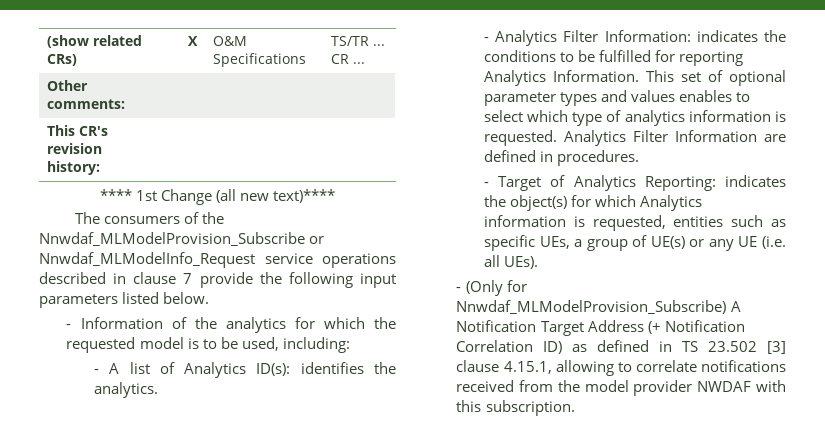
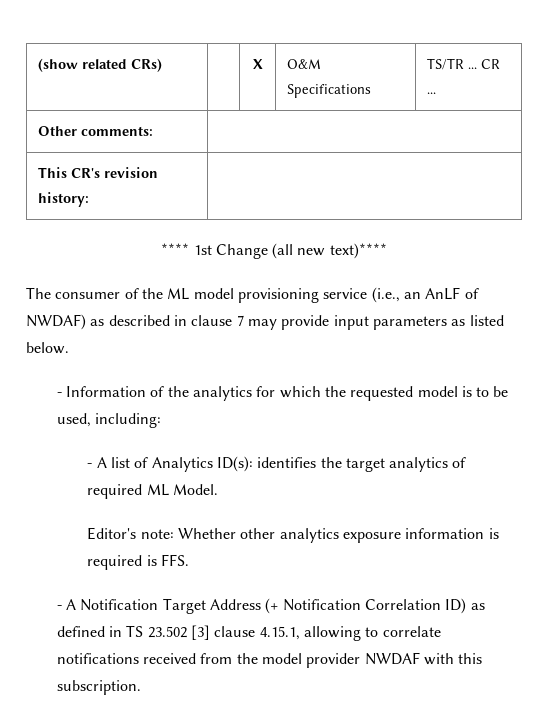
[104,212,225,224] [39,232,325,246] [39,252,396,268] consumers of the Nnwdaf_MLModelProvision_Subscribe or Nnwdaf_MLModelInfo_Request service operations -> [55,287,479,303] [26,314,105,330] consumer of the ML model provisioning service (i.e., an AnLF of NWDAF) as
[199,272,353,288] provide the following -> [247,315,330,330] may provide
(118, 301) none -> [451,319,466,326] as
[93,382,158,398] [483,30,786,46] [483,50,744,66] [483,70,786,86] [483,90,751,106] [483,110,786,126] [483,130,786,146] [483,150,640,166] [483,175,786,191] [483,195,703,211] [483,215,786,231] [483,235,786,251] [483,255,538,269] [456,280,527,296] [456,300,727,314] analytics. // - Analytics Filter Information: indicates the conditions to be fulfilled for reporting Analytics Information. This set of optional parameter types and values enables to select which type of analytics information is requested. Analytics Filter Information are defined in procedures. // - Target of Analytics Reporting: indicates the object(s) for which Analytics information is requested, entities such as specific UEs, a group of UE(s) or any UE (i.e. all UEs). // - (Only for Nnwdaf_MLModelProvision_Subscribe) -> [345,457,467,472] [87,484,218,499] [87,527,499,543] [87,554,189,570] [56,605,62,610] target analytics of required ML Model. // Editor's note: Whether other analytics exposure information is required is FFS. // -

